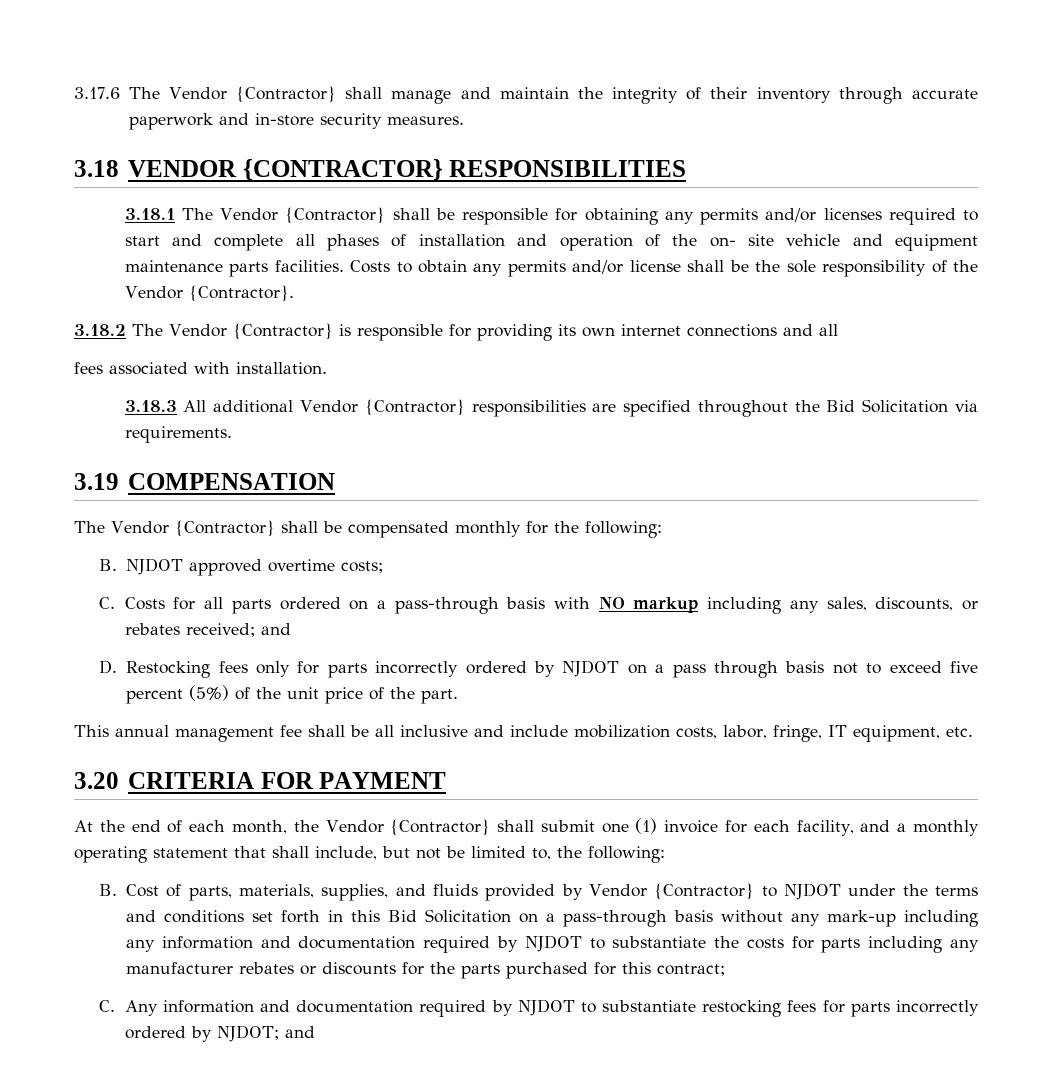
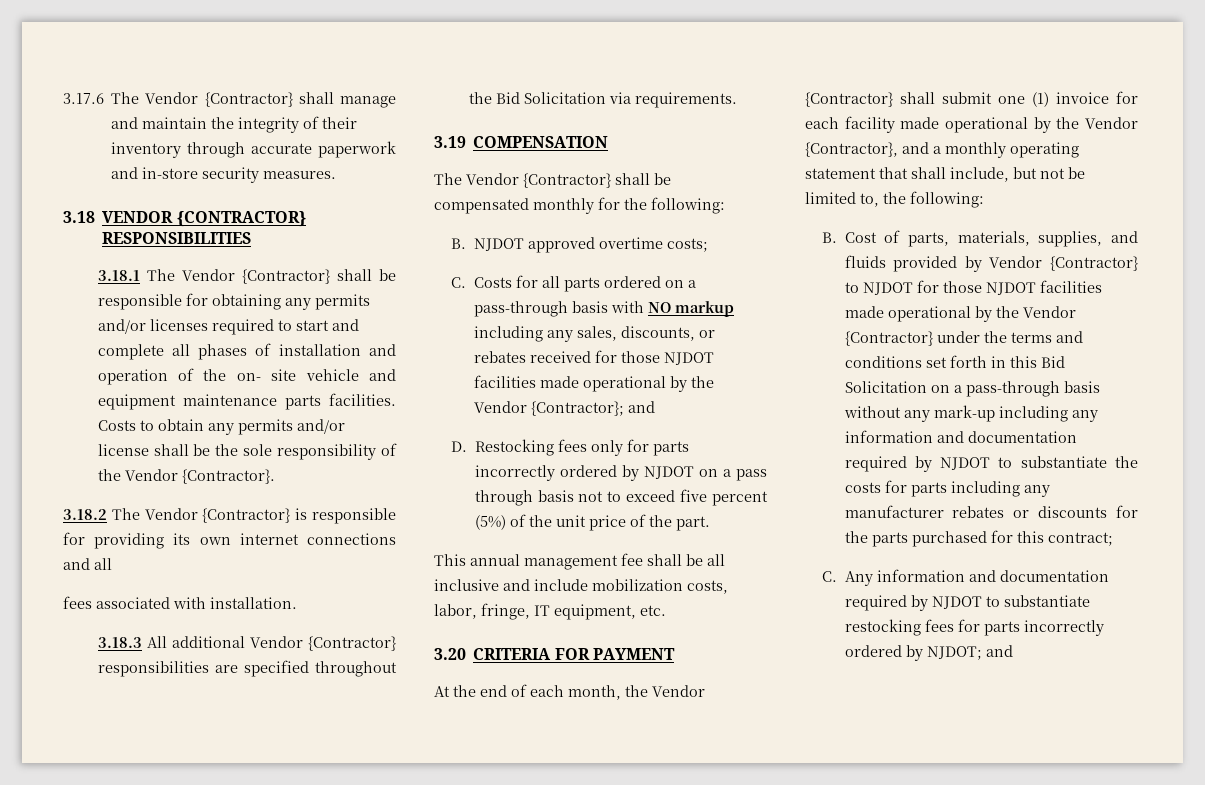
[185,623,255,637] received; -> [529,350,714,365] [473,375,714,392] [473,401,624,416] received for those NJDOT facilities made operational by the Vendor {Contractor};
[796,820,854,836] facility, -> [844,116,1138,133] [805,142,898,157] facility made operational by the Vendor {Contractor},
(842, 891) none -> [916,280,1102,295] [844,306,1076,322] [844,331,933,346] for those NJDOT facilities made operational by the Vendor {Contractor}

